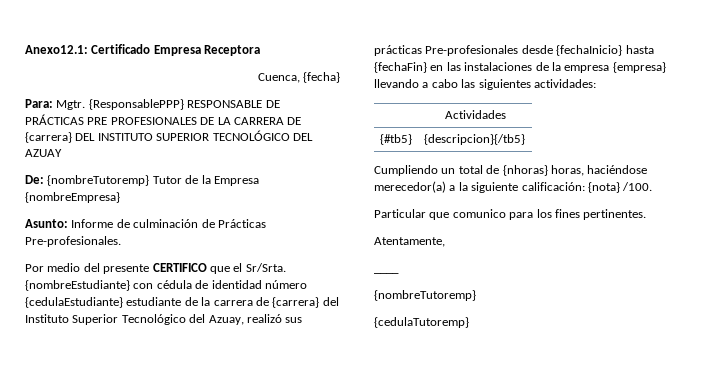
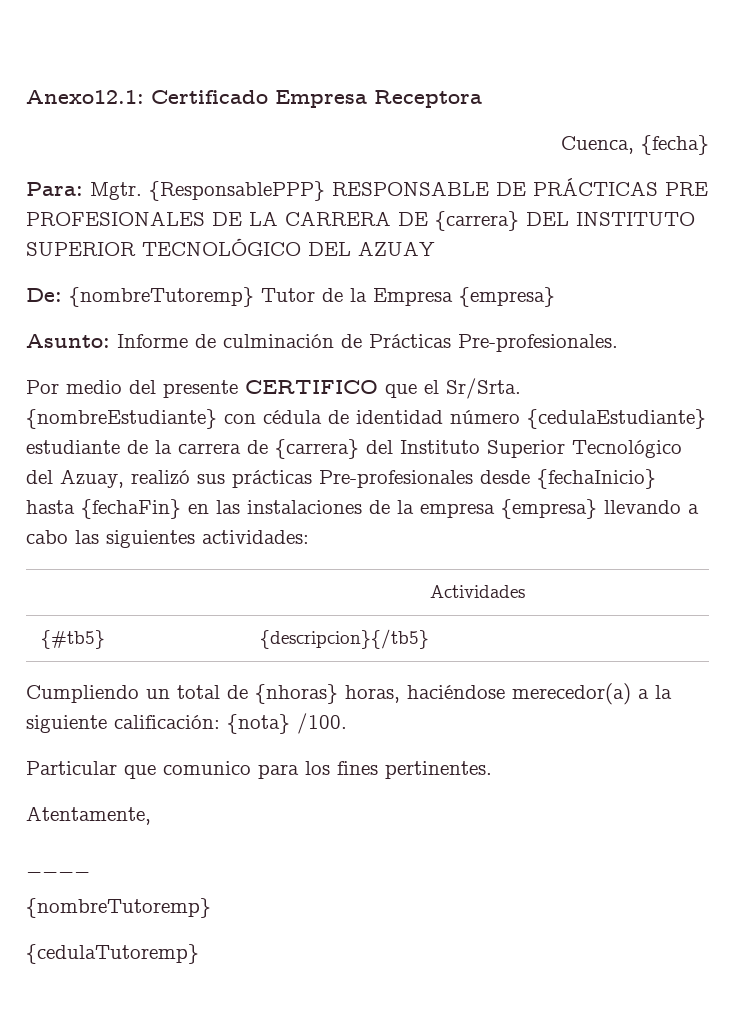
[25,192,120,203] {nombreEmpresa} -> [459,287,555,307] {empresa}

